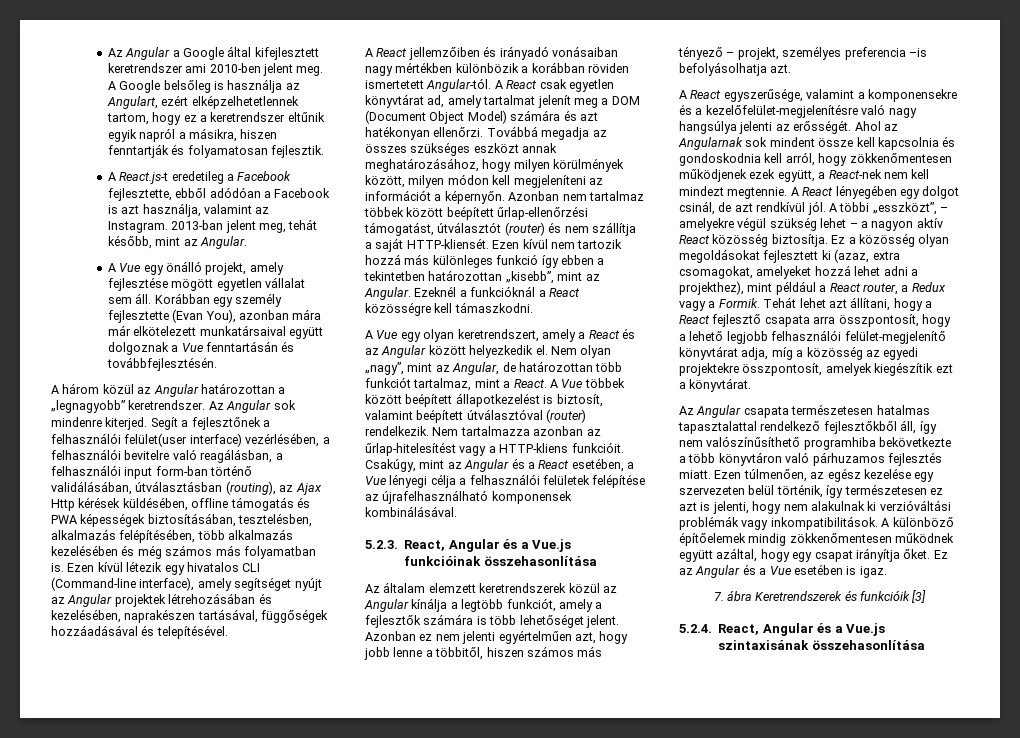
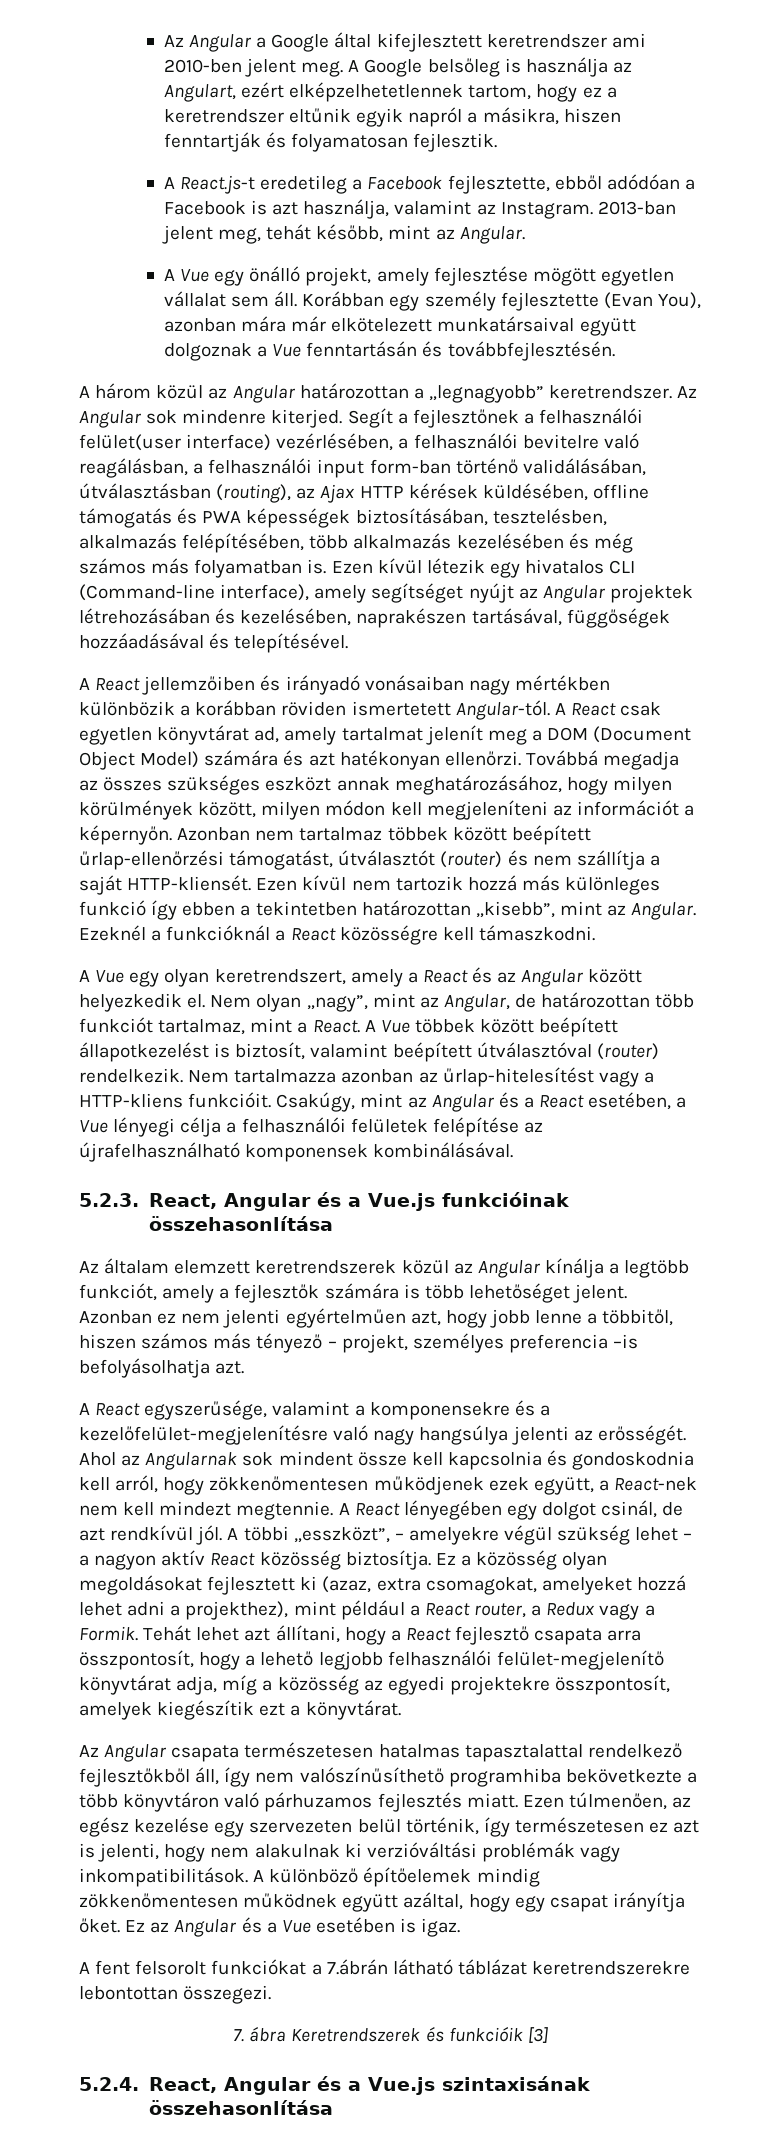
[51,499,75,511] Http -> [359,486,404,498] HTTP
(887, 572) none -> [79,1959,691,1975] [79,1985,272,2004] // A fent felsorolt funkciókat a 7.ábrán látható táblázat keretrendszerekre lebontottan összegezi.

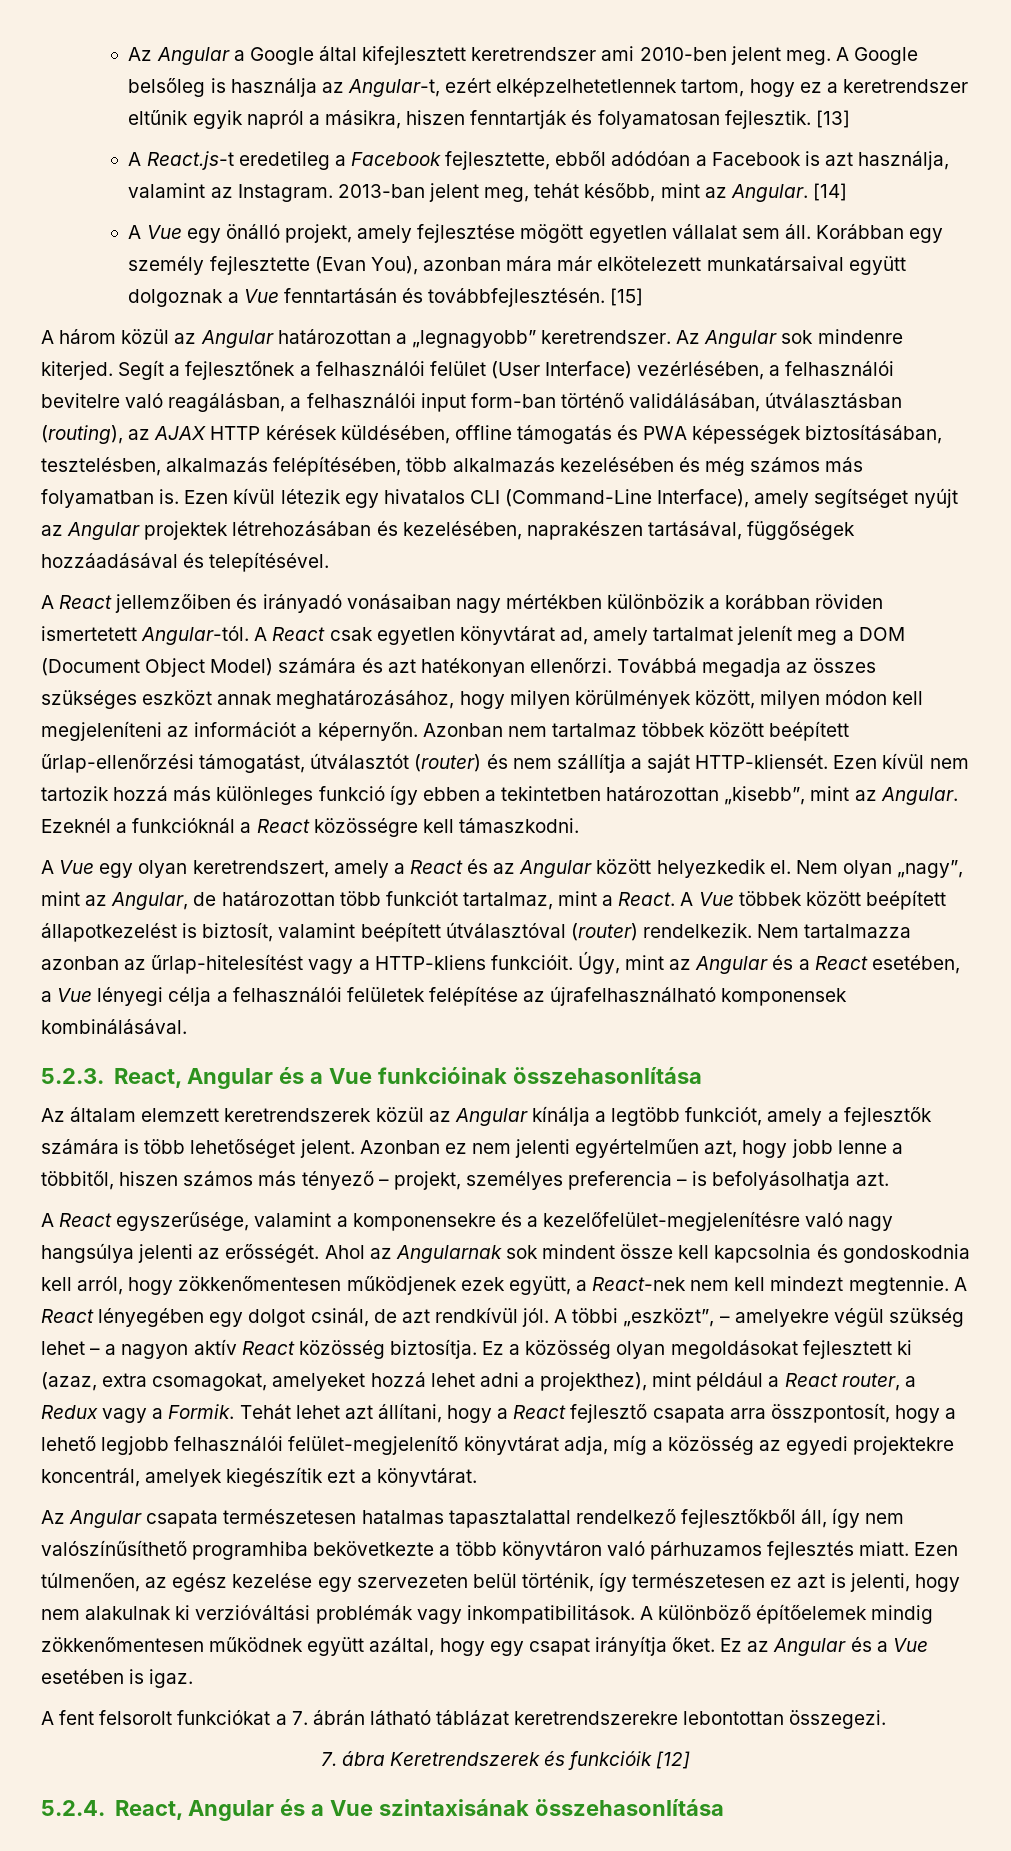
[163,84,236,102] Angulart, -> [348,79,441,97] Angular-t,
(498, 142) none -> [815,110,850,128] [13]
(525, 235) none -> [812,183,847,201] [14]
(615, 351) none -> [610,288,644,306] [15]
[79,434,272,451] felület(user interface) -> [429,361,633,379] felület (User Interface)
[320,484,356,503] Ajax -> [154,426,207,440] AJAX
[79,584,310,601] (Command-line interface), -> [505,489,750,508] (Command-Line Interface),
[276,1092,356,1112] Csakúgy, -> [577,951,620,974] Úgy,
[367,1193,435,1211] Vue.js -> [329,1068,373,1084] Vue
[613,1334,639,1349] –is -> [677,1171,708,1186] – is
[293,1527,390,1543] „esszközt”, -> [623,1308,715,1327] „eszközt”,
[555,1675,671,1695] összpontosít, -> [41,1468,140,1487] koncentrál,
[326,1959,388,1975] 7.ábrán -> [291,1710,365,1725] 7. ábrán
[527,2027,548,2043] [3] -> [656,1751,691,1769] [12]
[367,2077,435,2095] Vue.js -> [330,1800,374,1816] Vue

